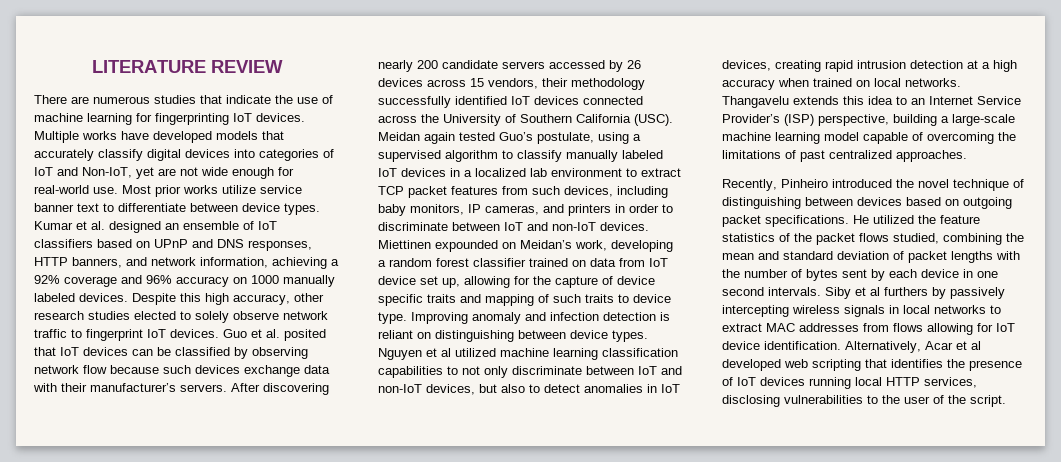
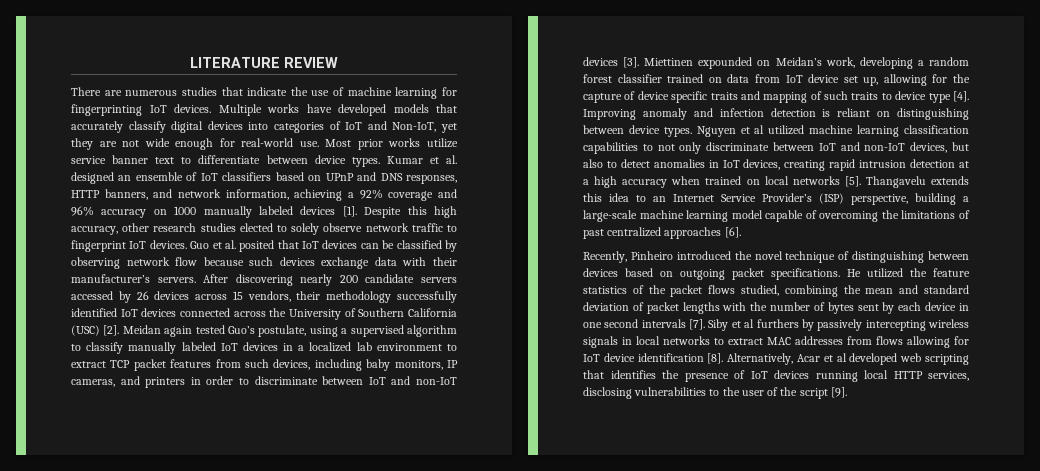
(154, 173) none -> [71,138,93,150] they
[79,293,128,302] devices. -> [300,206,357,217] devices [1].
[634,114,673,126] (USC). -> [71,325,120,336] (USC) [2].
[600,222,649,231] devices. -> [583,57,640,68] devices [3].
[378,312,407,324] type. -> [928,91,969,103] type [4].
[905,78,961,87] networks. -> [792,176,861,187] networks [5].
[896,150,967,162] approaches. -> [664,227,741,239] approaches [6].
[768,287,821,296] intervals. -> [641,319,706,330] intervals [7].
[764,341,841,350] identification. -> [637,353,724,364] identification [8].
[970,395,1006,407] script. -> [799,387,847,399] script [9].

